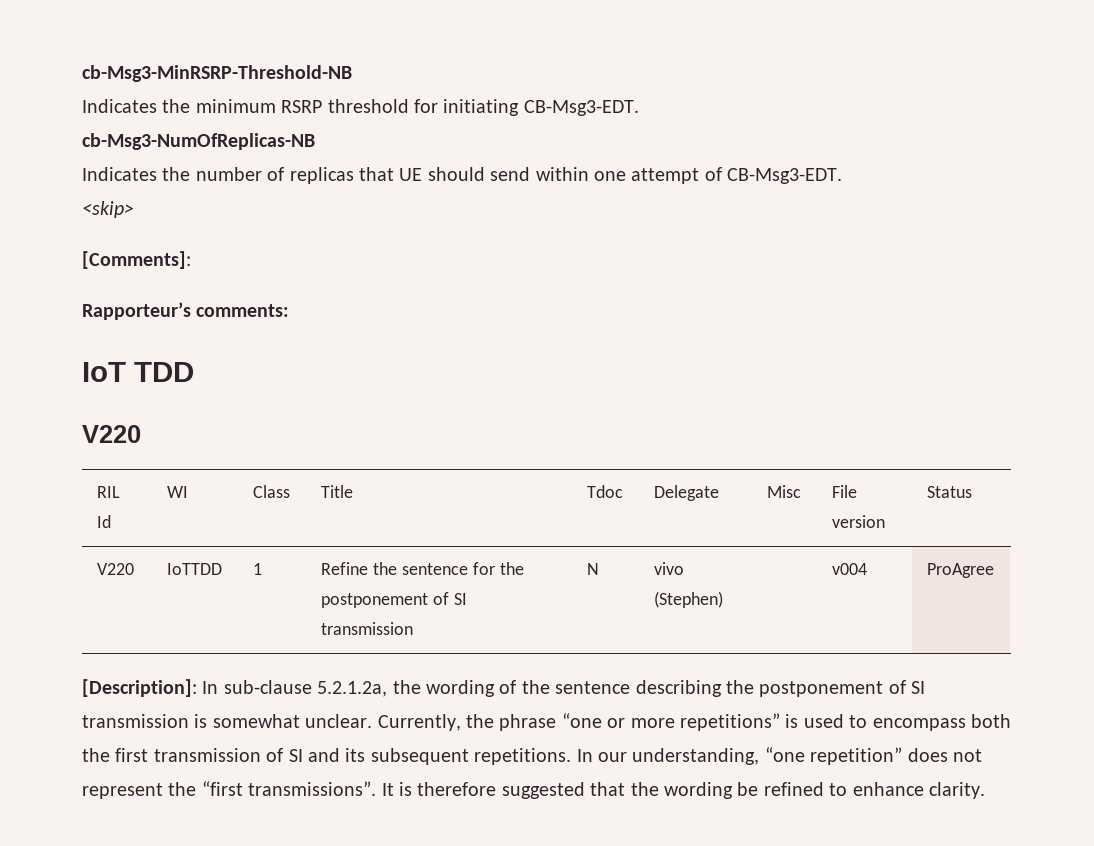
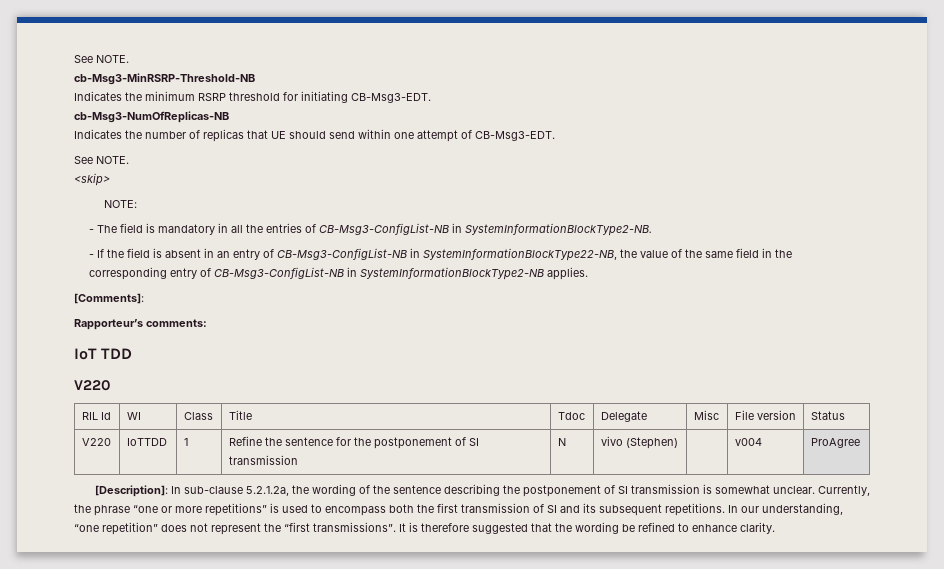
(82, 73) none -> [74,55,129,63] See NOTE. //
(843, 176) none -> [74,156,129,164] // See NOTE.
(134, 209) none -> [104,200,138,208] [89,223,653,236] [89,248,793,261] [89,267,589,280] // NOTE: // - The field is mandatory in all the entries of CB-Msg3-ConfigList-NB in SystemInformationBlockType2-NB. // - If the field is absent in an entry of CB-Msg3-ConfigList-NB in SystemInformationBlockType22-NB, the value of the same field in the corresponding entry of CB-Msg3-ConfigList-NB in SystemInformationBlockType2-NB applies.

